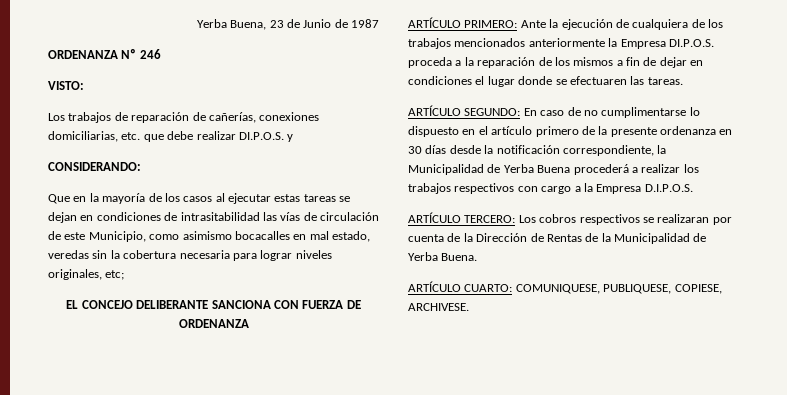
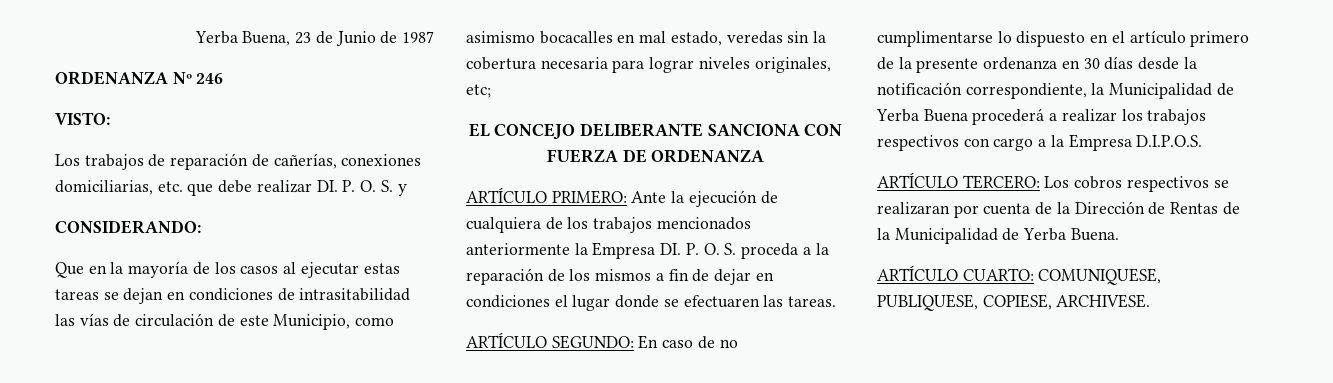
[238,132,284,140] DI.P.O.S. -> [316,180,393,192] DI. P. O. S.
[668,39,714,47] DI.P.O.S. -> [660,243,737,255] DI. P. O. S.

